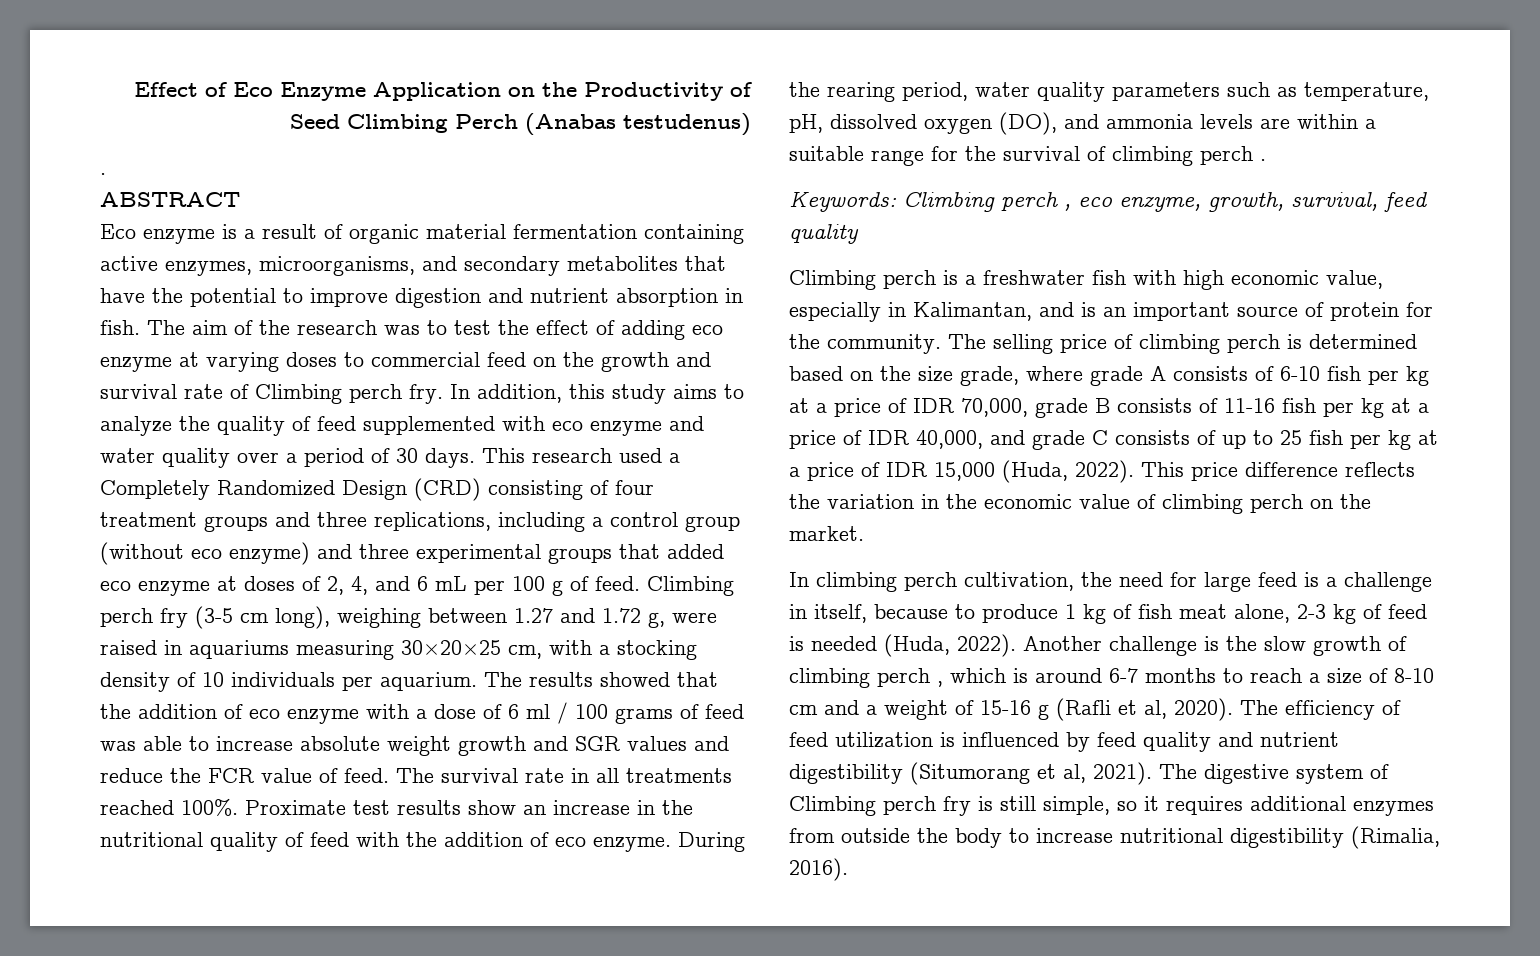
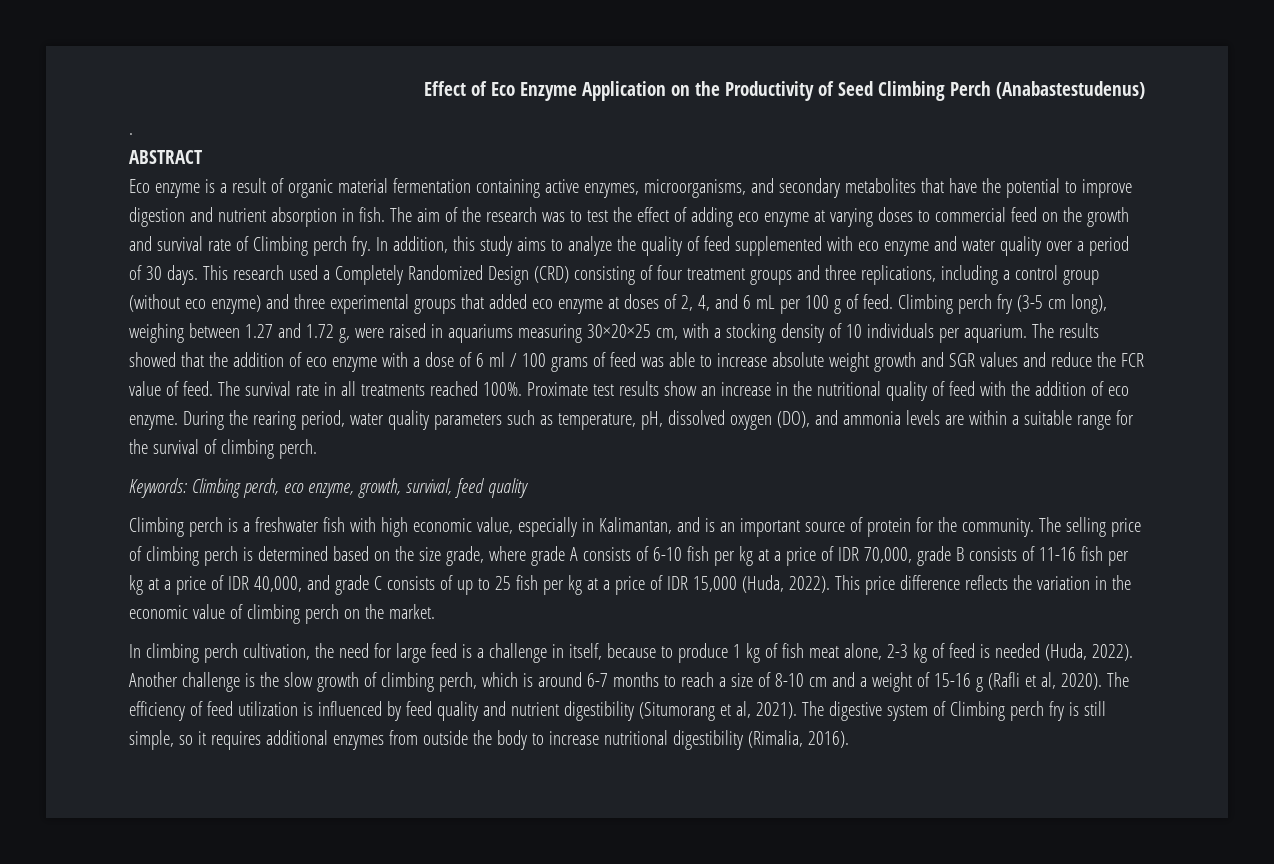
[525,113,751,136] (Anabas testudenus) -> [996,81,1145,99] (Anabastestudenus)
[1200,146,1266,165] perch . -> [278,439,317,459] perch.
[1001,192,1071,211] perch , -> [242,478,279,498] perch,
[877,668,943,687] perch , -> [438,672,477,692] perch,

